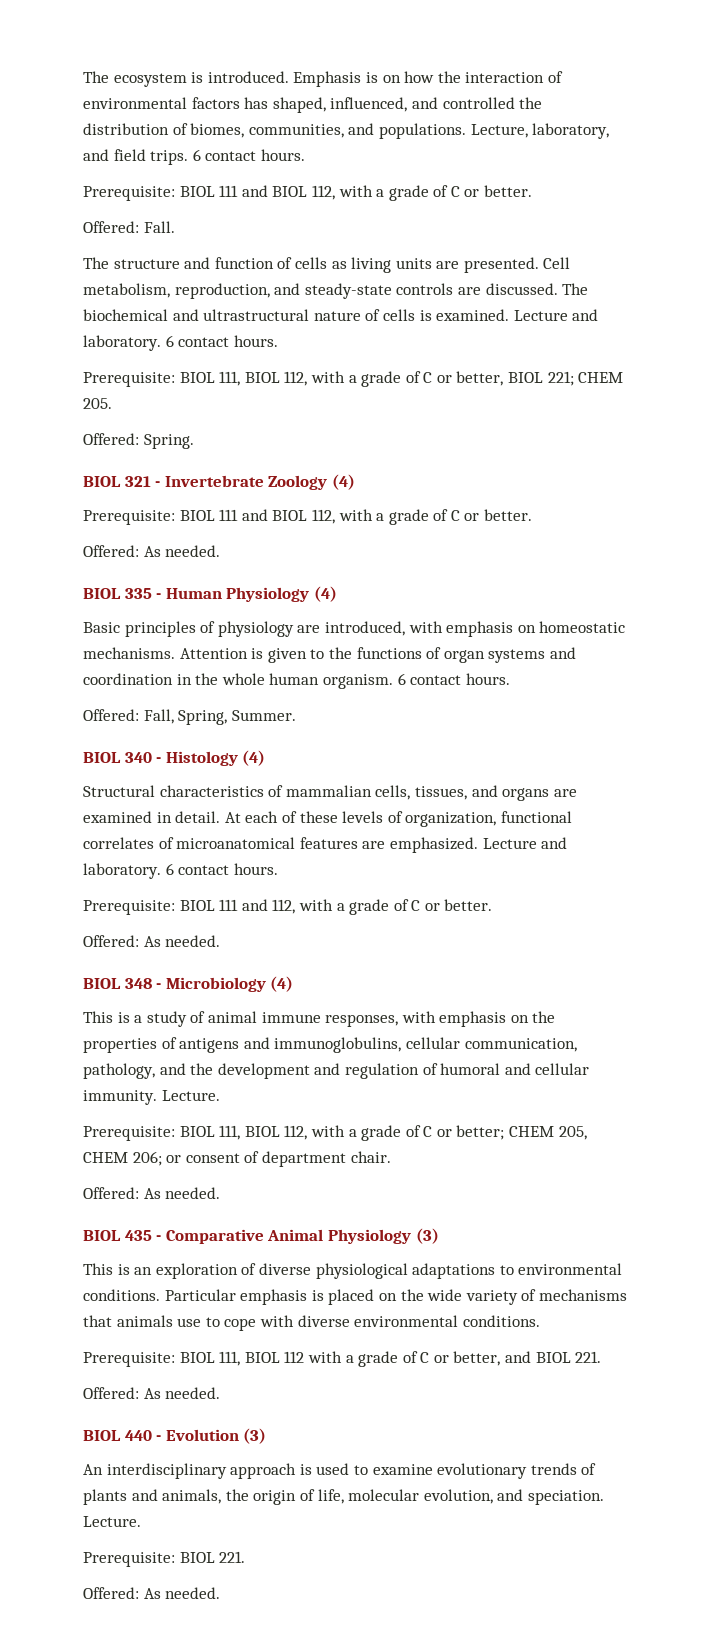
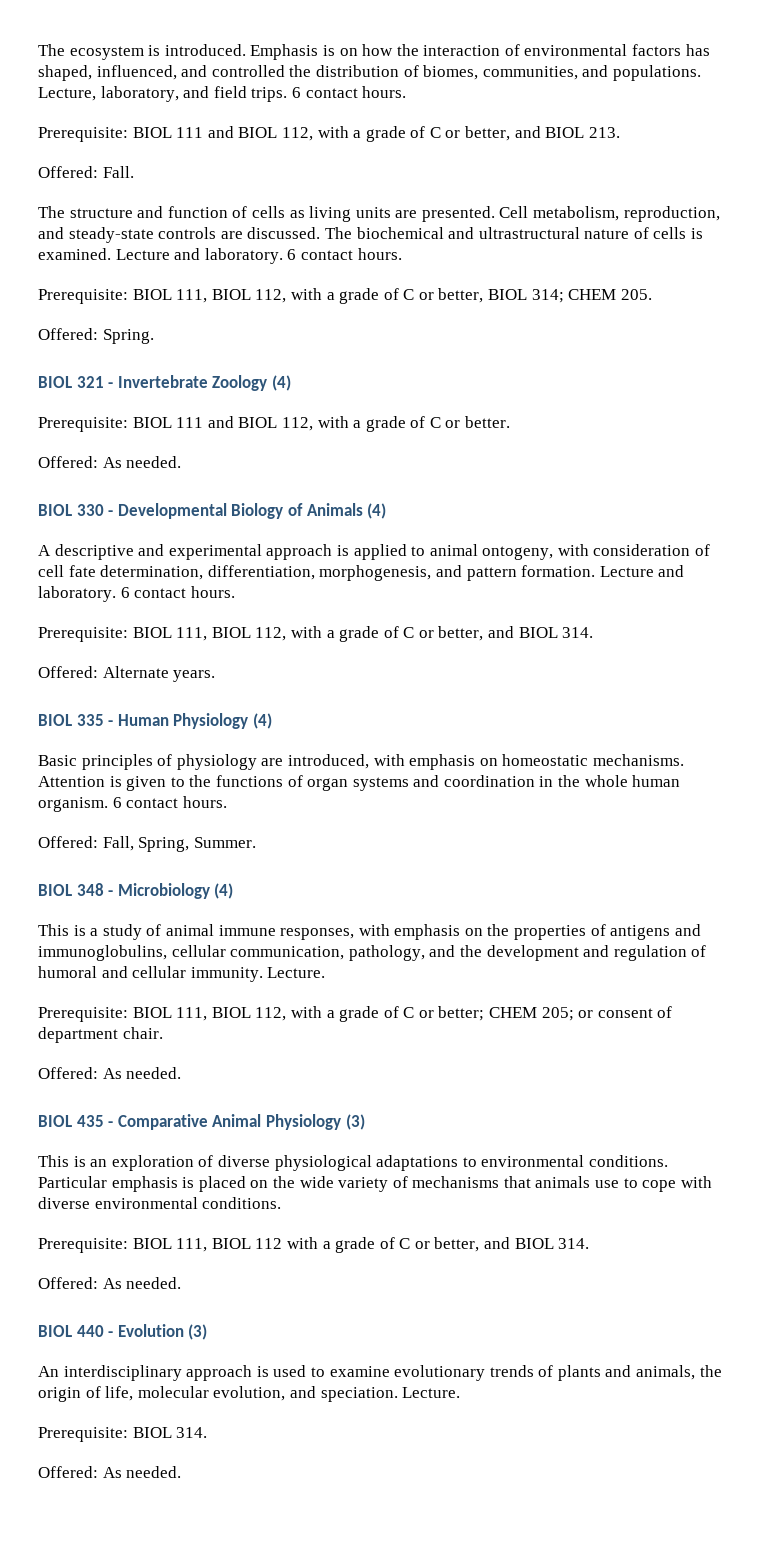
[484,185,533,197] better. -> [465,126,620,141] better, and BIOL 213.
[547,371,574,386] 221; -> [531,289,564,303] 314;
(221, 551) none -> [38,503,387,519] [38,544,711,560] [38,565,685,581] [38,586,235,602] [38,626,594,642] [38,666,216,682] // BIOL 330 - Developmental Biology of Animals (4) // A descriptive and experimental approach is applied to animal ontogeny, with consideration of cell fate determination, differentiation, morphogenesis, and pattern formation. Lecture and laboratory. 6 contact hours. // Prerequisite: BIOL 111, BIOL 112, with a grade of C or better, and BIOL 314. // Offered: Alternate years.
[83,750,266,766] [83,785,577,801] [83,811,572,827] [83,837,568,853] [83,863,278,879] [83,899,493,915] [83,935,221,947] // BIOL 340 - Histology (4) // Structural characteristics of mammalian cells, tissues, and organs are examined in detail. At each of these levels of organization, functional correlates of microanatomical features are emphasized. Lecture and laboratory. 6 contact hours. // Prerequisite: BIOL 111 and 112, with a grade of C or better. // Offered: As needed. -> (256, 842) none
[558,1126,587,1140] [83,1151,162,1166] 205, CHEM 206; -> [541,1007,574,1021] 205;
[575,1351,602,1363] 221. -> [558,1238,590,1249] 314.
[219,1551,246,1563] 221. -> [176,1427,208,1438] 314.

